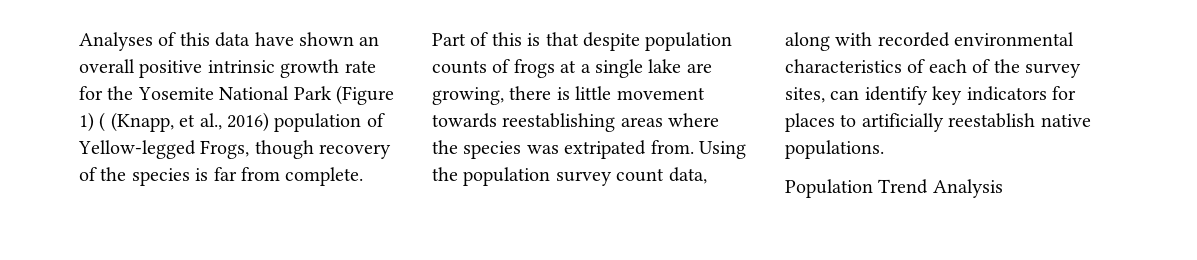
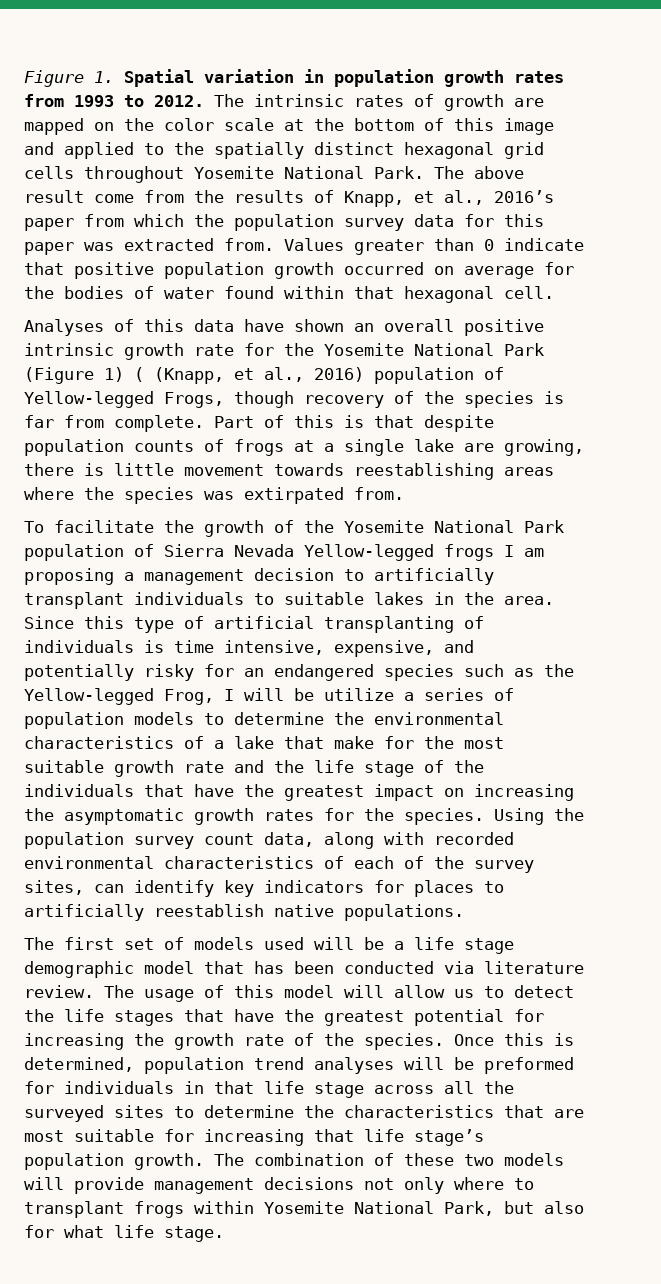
(79, 41) none -> [24,69,564,87] [24,94,544,111] [24,118,554,135] [24,142,544,159] [24,166,524,183] [24,190,554,207] [24,214,544,231] [24,238,584,255] [24,262,574,279] [24,286,554,303] Figure 1. Spatial variation in population growth rates from 1993 to 2012. The intrinsic rates of growth are mapped on the color scale at the bottom of this image and applied to the spatially distinct hexagonal grid cells throughout Yosemite National Park. The above result come from the results of Knapp, et al., 2016’s paper from which the population survey data for this paper was extracted from. Values greater than 0 indicate that positive population growth occurred on average for the bodies of water found within that hexagonal cell. //
[564,140,694,159] extripated from. -> [244,487,404,504] [24,520,564,537] [24,544,544,561] [24,568,494,585] [24,592,554,609] [24,616,484,633] [24,640,474,657] [24,664,574,681] [24,688,514,705] [24,712,504,729] [24,736,504,749] [24,760,484,777] [24,784,574,801] [24,808,484,825] extirpated from. // To facilitate the growth of the Yosemite National Park population of Sierra Nevada Yellow-legged frogs I am proposing a management decision to artificially transplant individuals to suitable lakes in the area. Since this type of artificial transplanting of individuals is time intensive, expensive, and potentially risky for an endangered species such as the Yellow-legged Frog, I will be utilize a series of population models to determine the environmental characteristics of a lake that make for the most suitable growth rate and the life stage of the individuals that have the greatest impact on increasing the asymptomatic growth rates for the species.
[785,179,1003,198] Population Trend Analysis -> [24,937,514,954] [24,961,584,978] [24,985,574,1002] [24,1009,544,1026] [24,1033,574,1050] [24,1057,574,1074] [24,1081,514,1098] [24,1105,584,1122] [24,1129,484,1146] [24,1153,564,1170] [24,1177,534,1194] [24,1201,584,1218] [24,1225,224,1242] The first set of models used will be a life stage demographic model that has been conducted via literature review. The usage of this model will allow us to detect the life stages that have the greatest potential for increasing the growth rate of the species. Once this is determined, population trend analyses will be preformed for individuals in that life stage across all the surveyed sites to determine the characteristics that are most suitable for increasing that life stage’s population growth. The combination of these two models will provide management decisions not only where to transplant frogs within Yosemite National Park, but also for what life stage.

